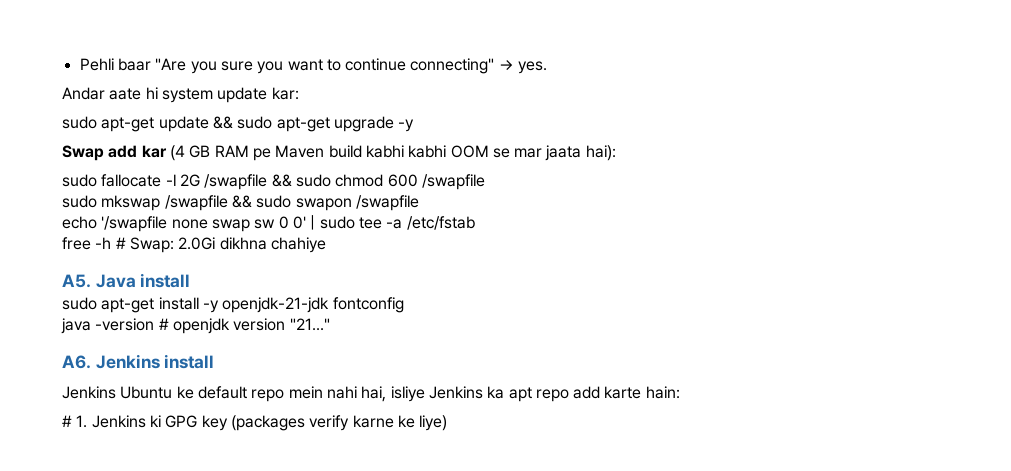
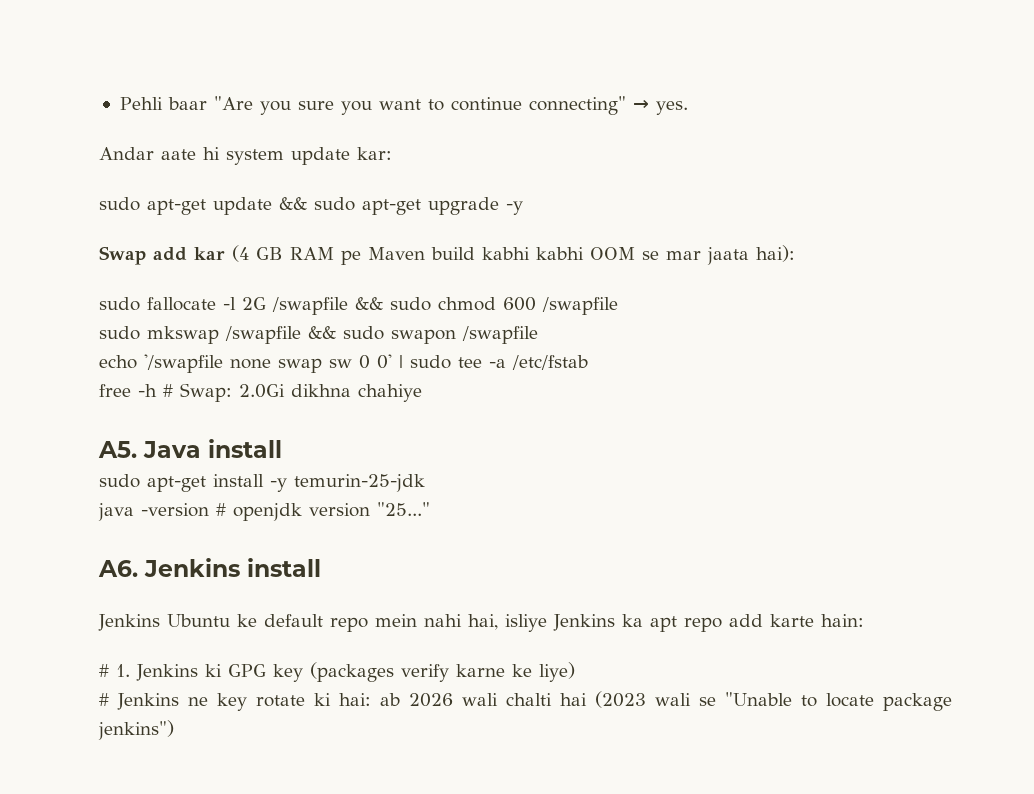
[222,297,404,313] openjdk-21-jdk fontconfig -> [294,474,425,492] temurin-25-jdk
[289,318,330,331] "21..." -> [377,502,430,516] "25..."
(448, 423) none -> [99,691,952,711] [98,720,174,740] // # Jenkins ne key rotate ki hai: ab 2026 wali chalti hai (2023 wali se "Unable to locate package jenkins")

